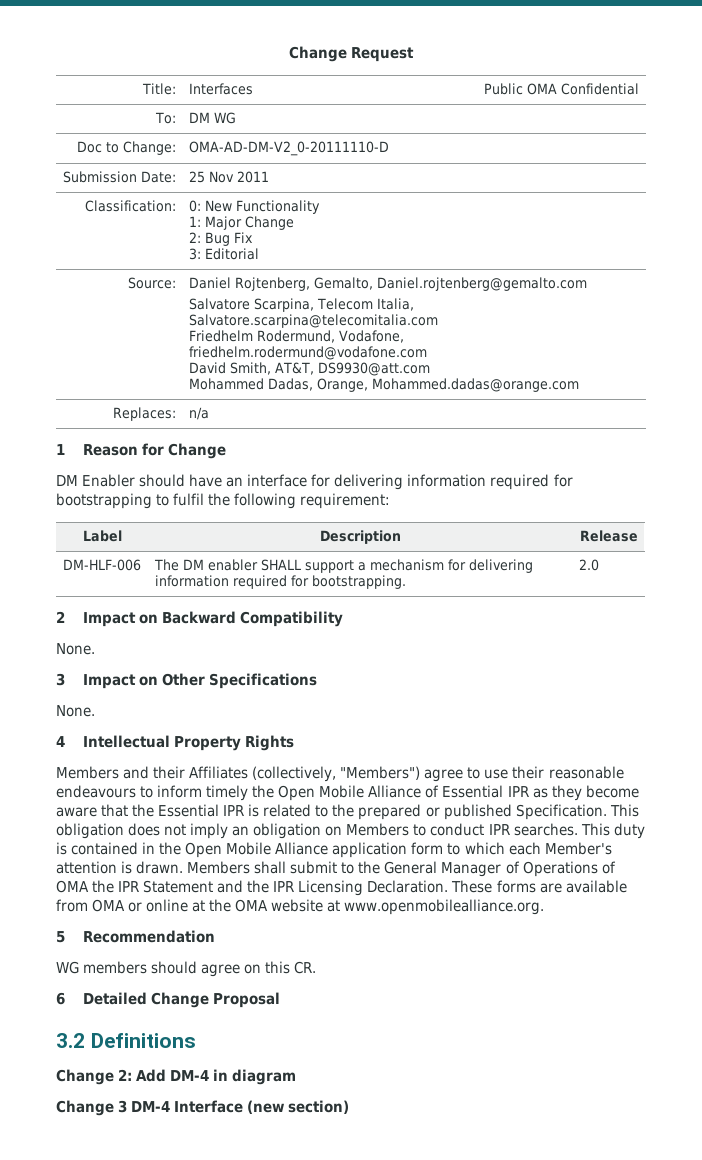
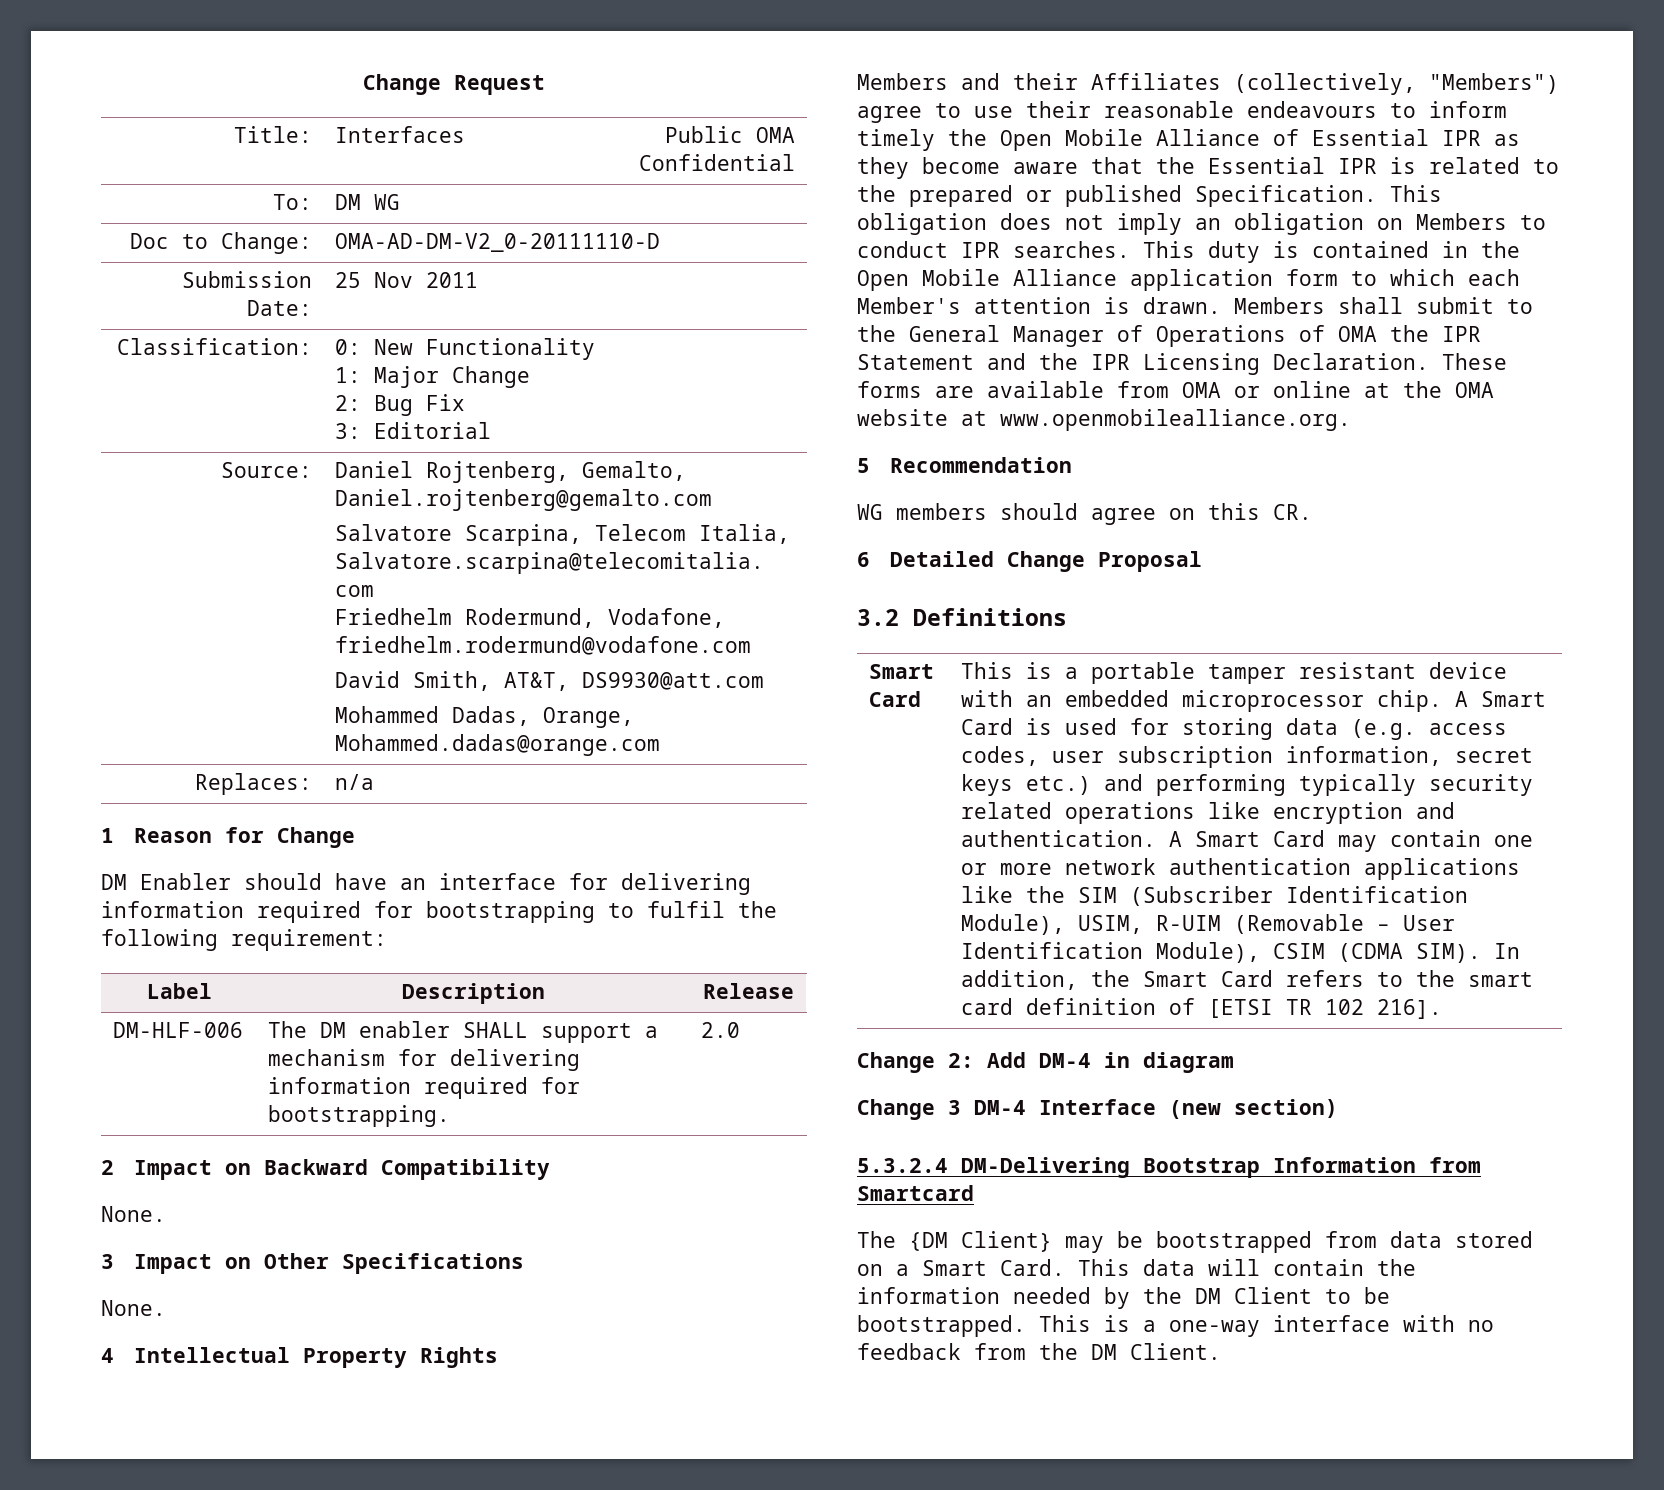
(196, 1040) none -> [869,664,935,679] [869,691,922,707] [961,662,1508,684] [961,690,1547,712] [961,718,1508,740] [961,746,1534,768] [961,774,1534,796] [961,802,1456,824] [961,830,1534,852] [961,858,1521,880] [961,886,1469,906] [961,914,1456,935] [961,942,1521,963] [961,970,1534,990] [961,998,1443,1019] // Smart Card | This is a portable tamper resistant device with an embedded microprocessor chip. A Smart Card is used for storing data (e.g. access codes, user subscription information, secret keys etc.) and performing typically security related operations like encryption and authentication. A Smart Card may contain one or more network authentication applications like the SIM (Subscriber Identification Module), USIM, R-UIM (Removable – User Identification Module), CSIM (CDMA SIM). In addition, the Smart Card refers to the smart card definition of [ETSI TR 102 216].
(350, 1107) none -> [857,1157,1481,1178] [857,1185,974,1201] [857,1231,1533,1253] [857,1259,1416,1276] [857,1287,1390,1309] [857,1315,1494,1337] [857,1343,1221,1360] // 5.3.2.4 DM-Delivering Bootstrap Information from Smartcard // The {DM Client} may be bootstrapped from data stored on a Smart Card. This data will contain the information needed by the DM Client to be bootstrapped. This is a one-way interface with no feedback from the DM Client.

